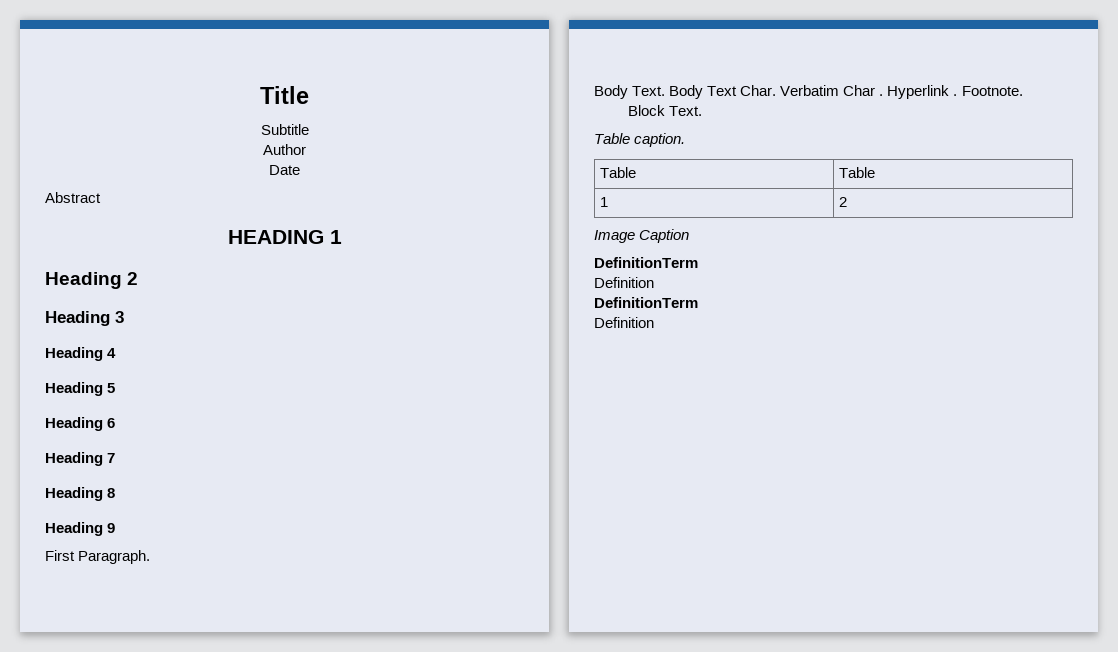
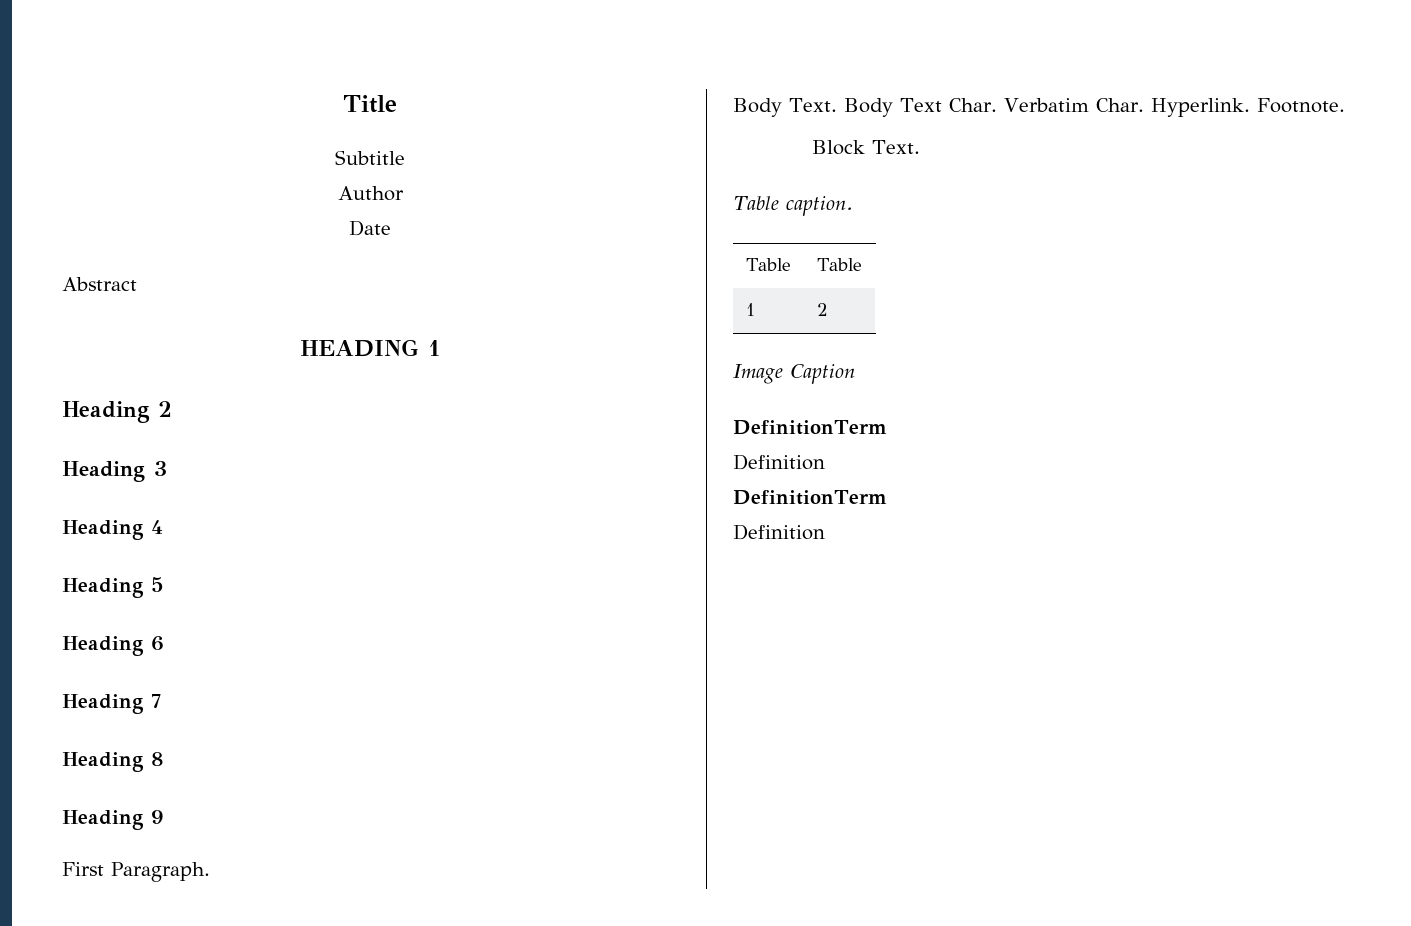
[843,85,958,99] Char . Hyperlink . -> [1095,98,1250,117] Char. Hyperlink.

